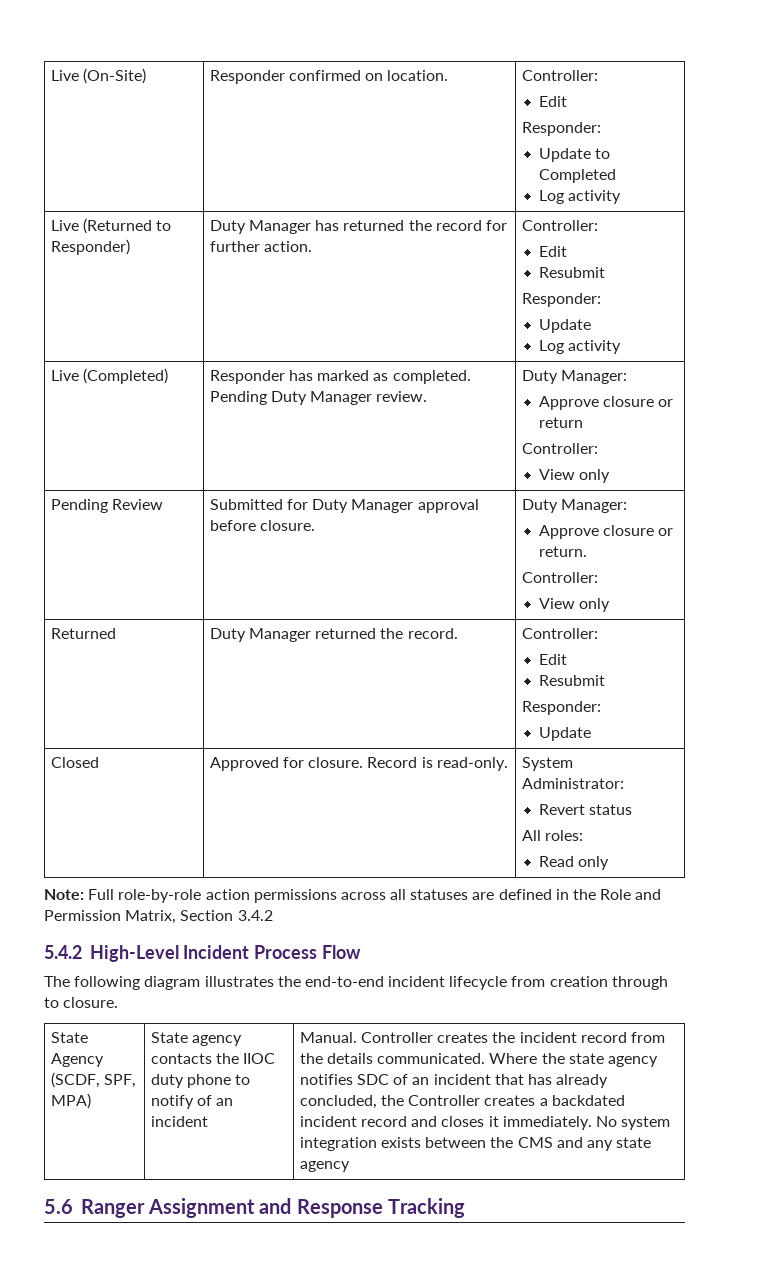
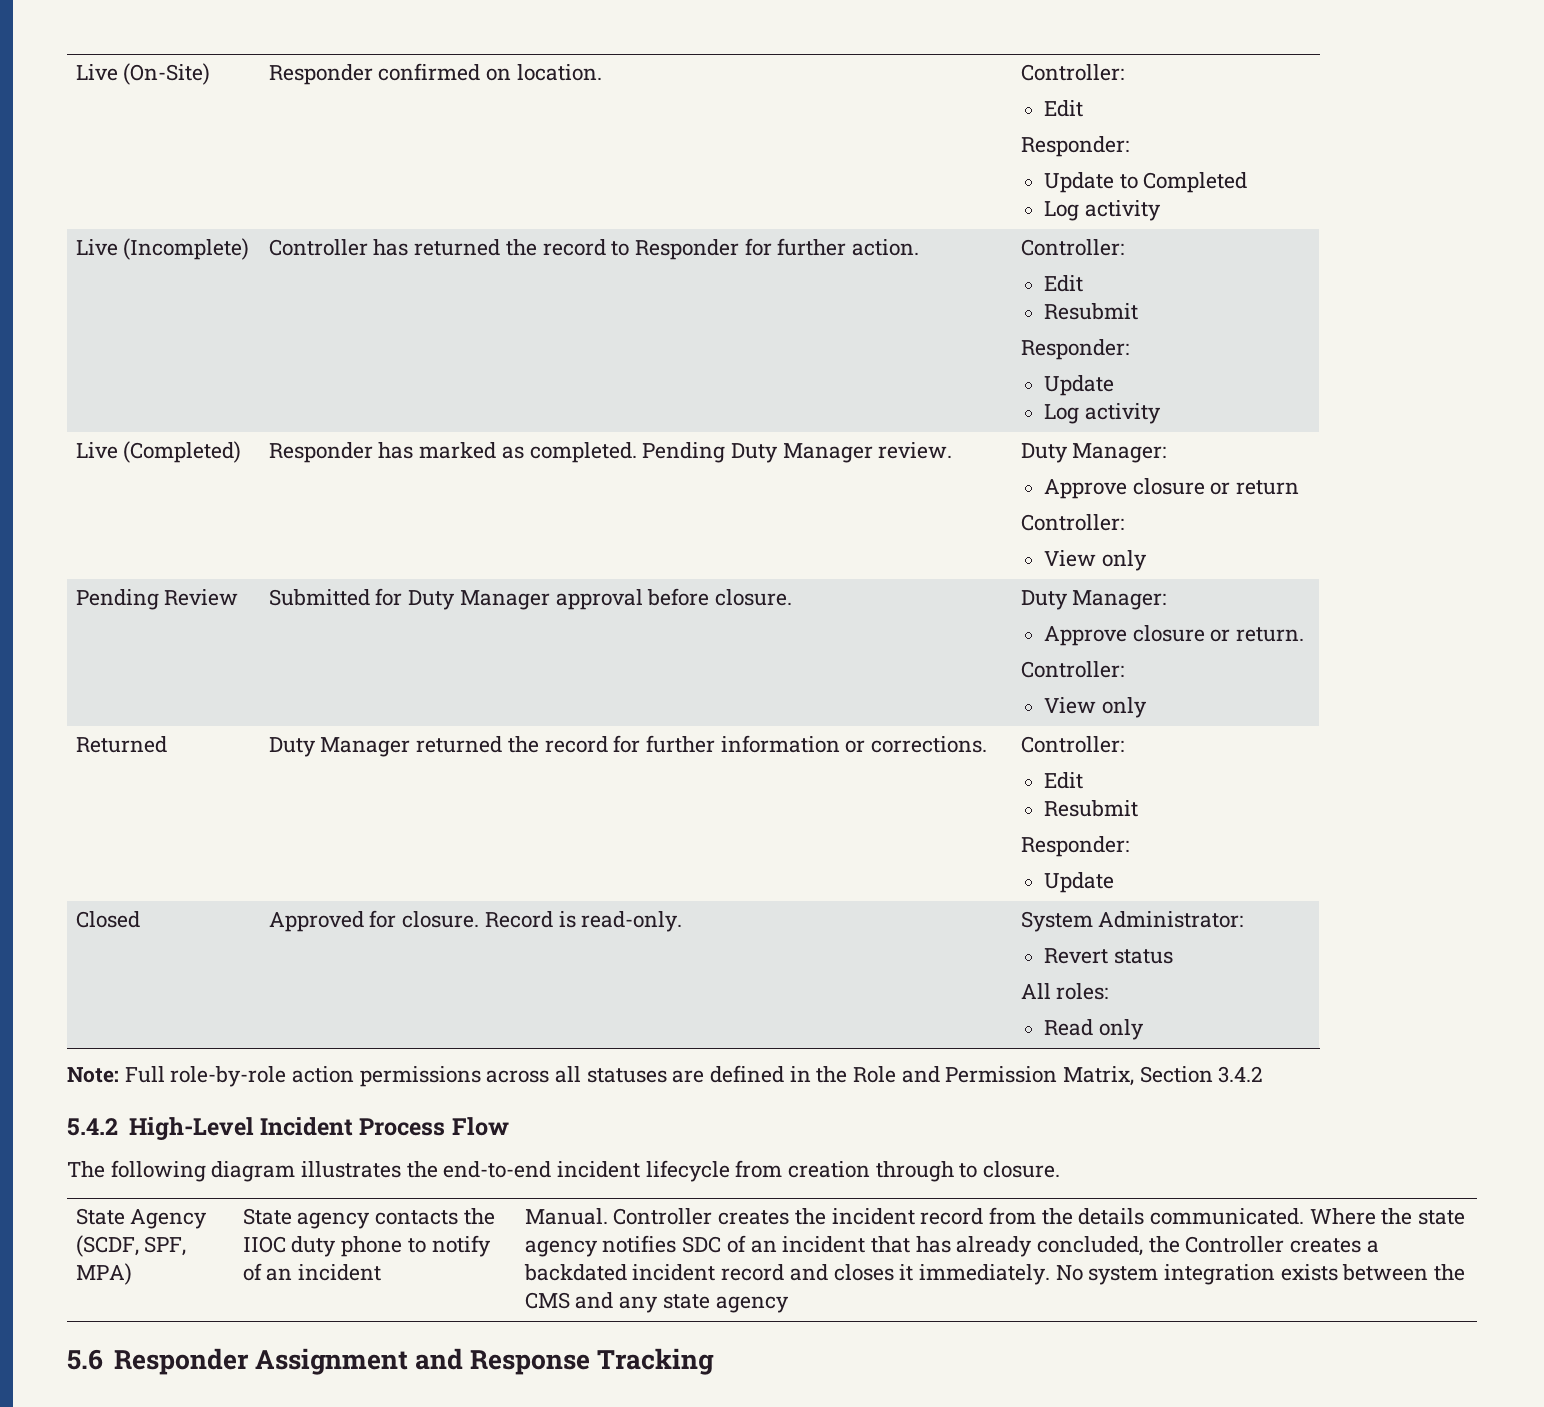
[83,218,172,234] [50,239,130,255] [209,220,312,234] (Returned to Responder) | Duty Manager -> [123,238,250,260] [268,239,368,256] (Incomplete) | Controller
(482, 225) none -> [611,239,739,260] to Responder
[407,628,458,639] record. -> [544,735,987,753] record for further information or corrections.
[80,1199,145,1218] Ranger -> [113,1348,249,1375] Responder

